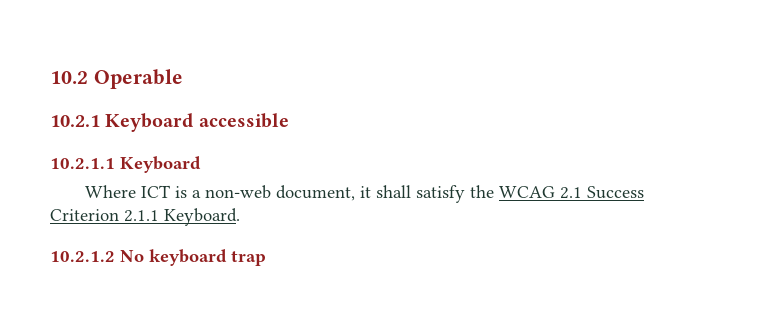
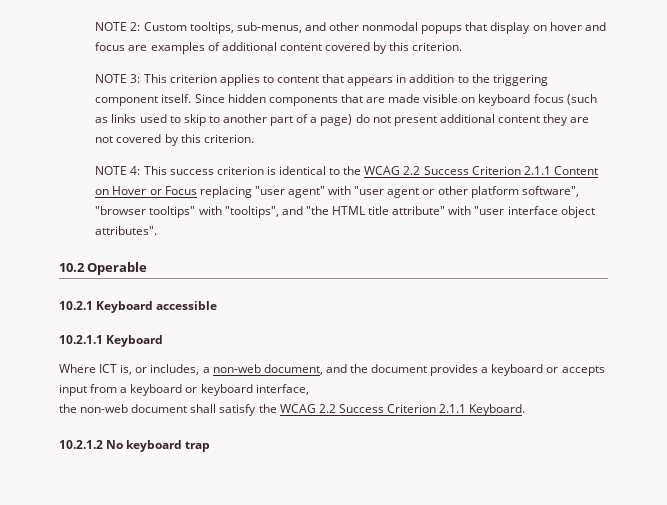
(50, 77) none -> [95,22,606,34] [95,42,463,54] [95,74,548,86] [95,94,597,106] [95,114,590,126] [95,134,254,146] [95,166,598,175] [95,186,579,198] [95,206,595,218] [95,226,158,235] NOTE 2: Custom tooltips, sub-menus, and other nonmodal popups that display on hover and focus are examples of additional content covered by this criterion. // NOTE 3: This criterion applies to content that appears in addition to the triggering component itself. Since hidden components that are made visible on keyboard focus (such as links used to skip to another part of a page) do not present additional content they are not covered by this criterion. // NOTE 4: This success criterion is identical to the WCAG 2.2 Success Criterion 2.1.1 Content on Hover or Focus replacing "user agent" with "user agent or other platform software", "browser tooltips" with "tooltips", and "the HTML title attribute" with "user interface object attributes". //
[175,185,372,201] is a non-web document, it -> [120,364,605,376] [59,384,309,396] [59,404,188,413] is, or includes, a non-web document, and the document provides a keyboard or accepts input from a keyboard or keyboard interface, // the non-web document
[560,187,583,199] 2.1 -> [318,404,336,413] 2.2

